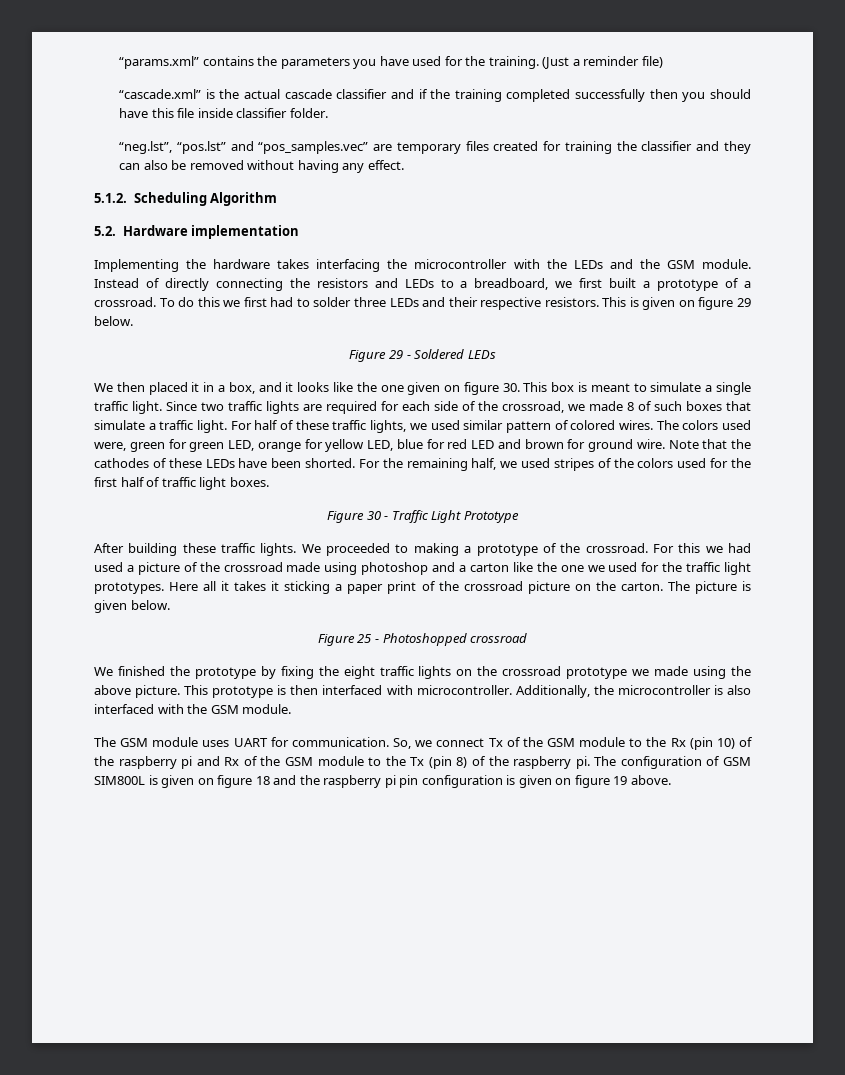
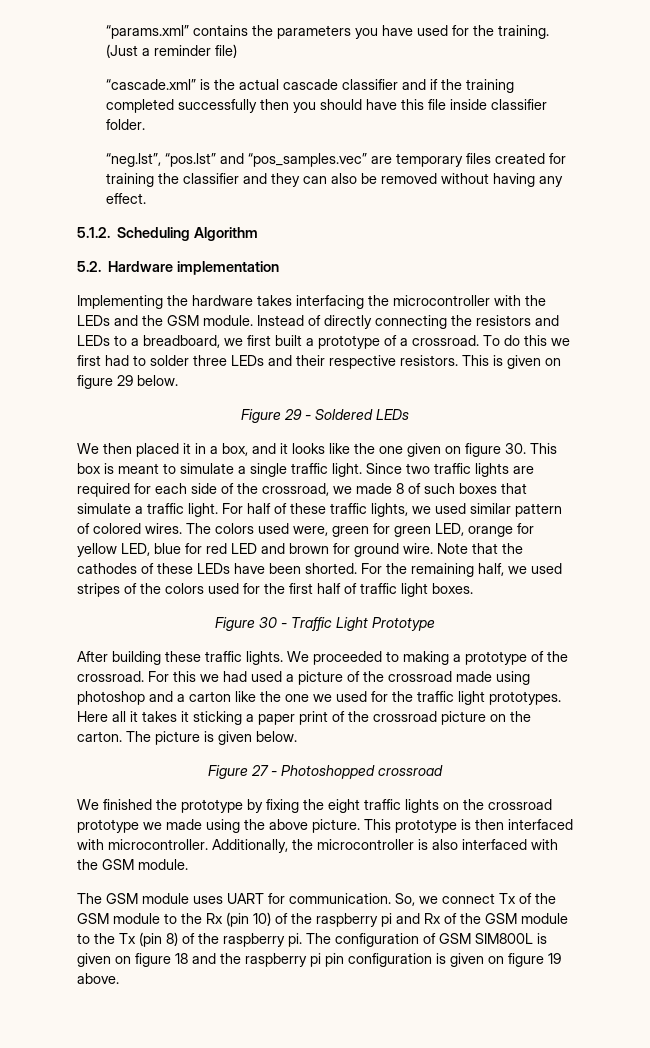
[357,634,372,643] 25 -> [251,765,269,776] 27

